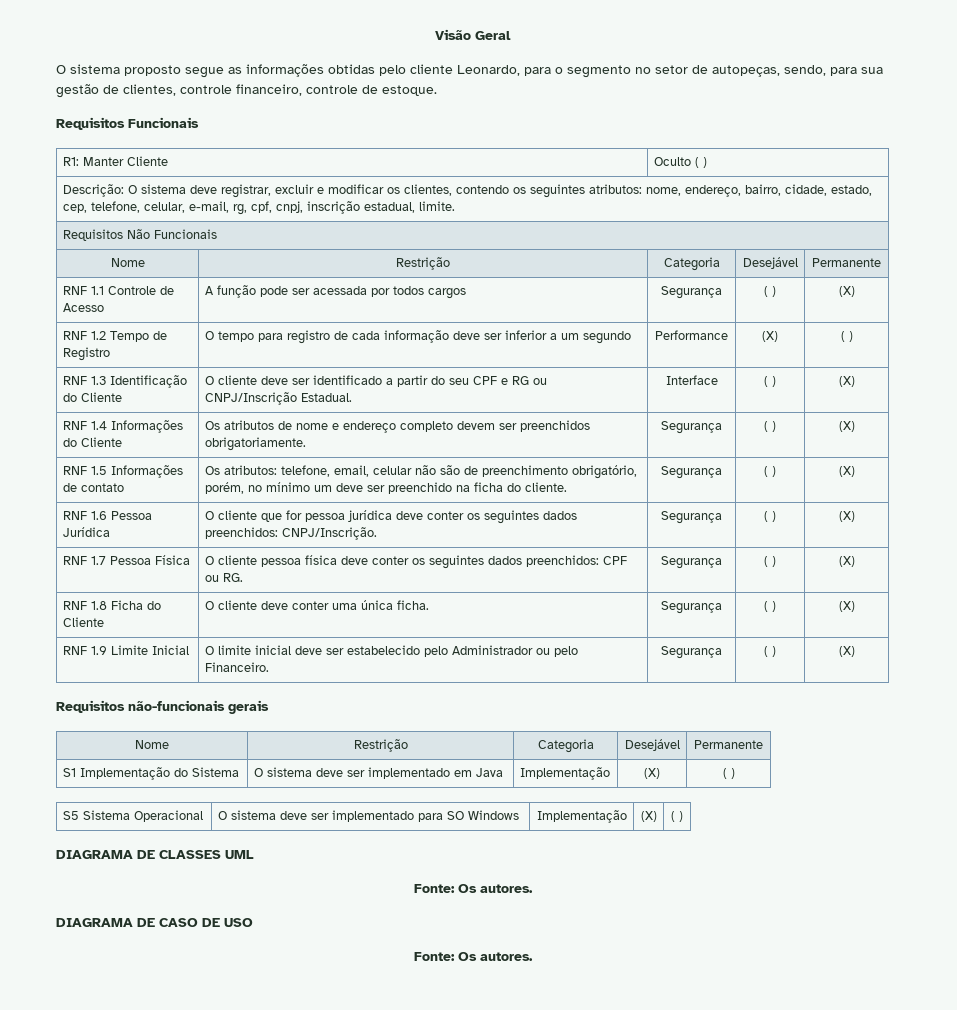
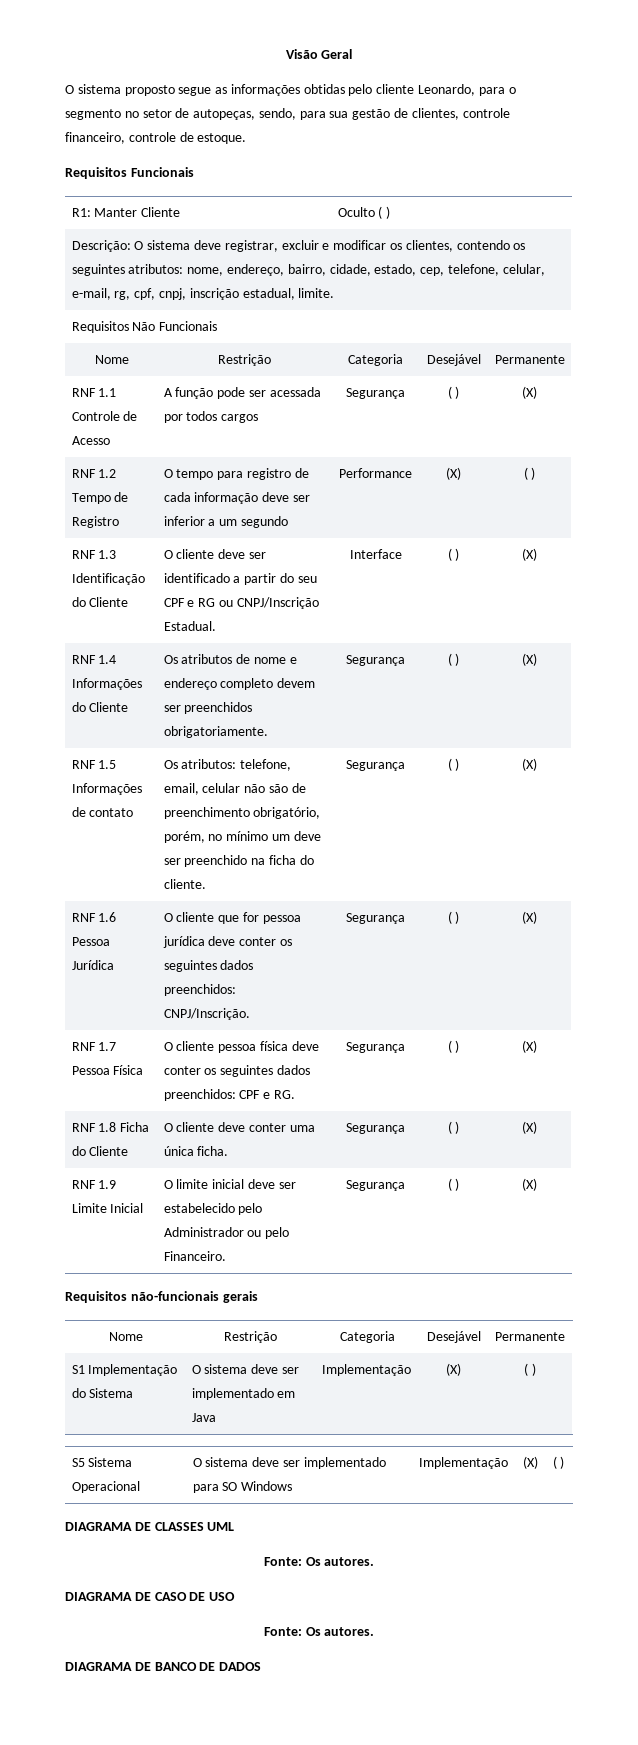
[204,575,219,582] ou -> [263,1092,271,1099] e
(533, 956) none -> [65,1662,262,1671] // DIAGRAMA DE BANCO DE DADOS

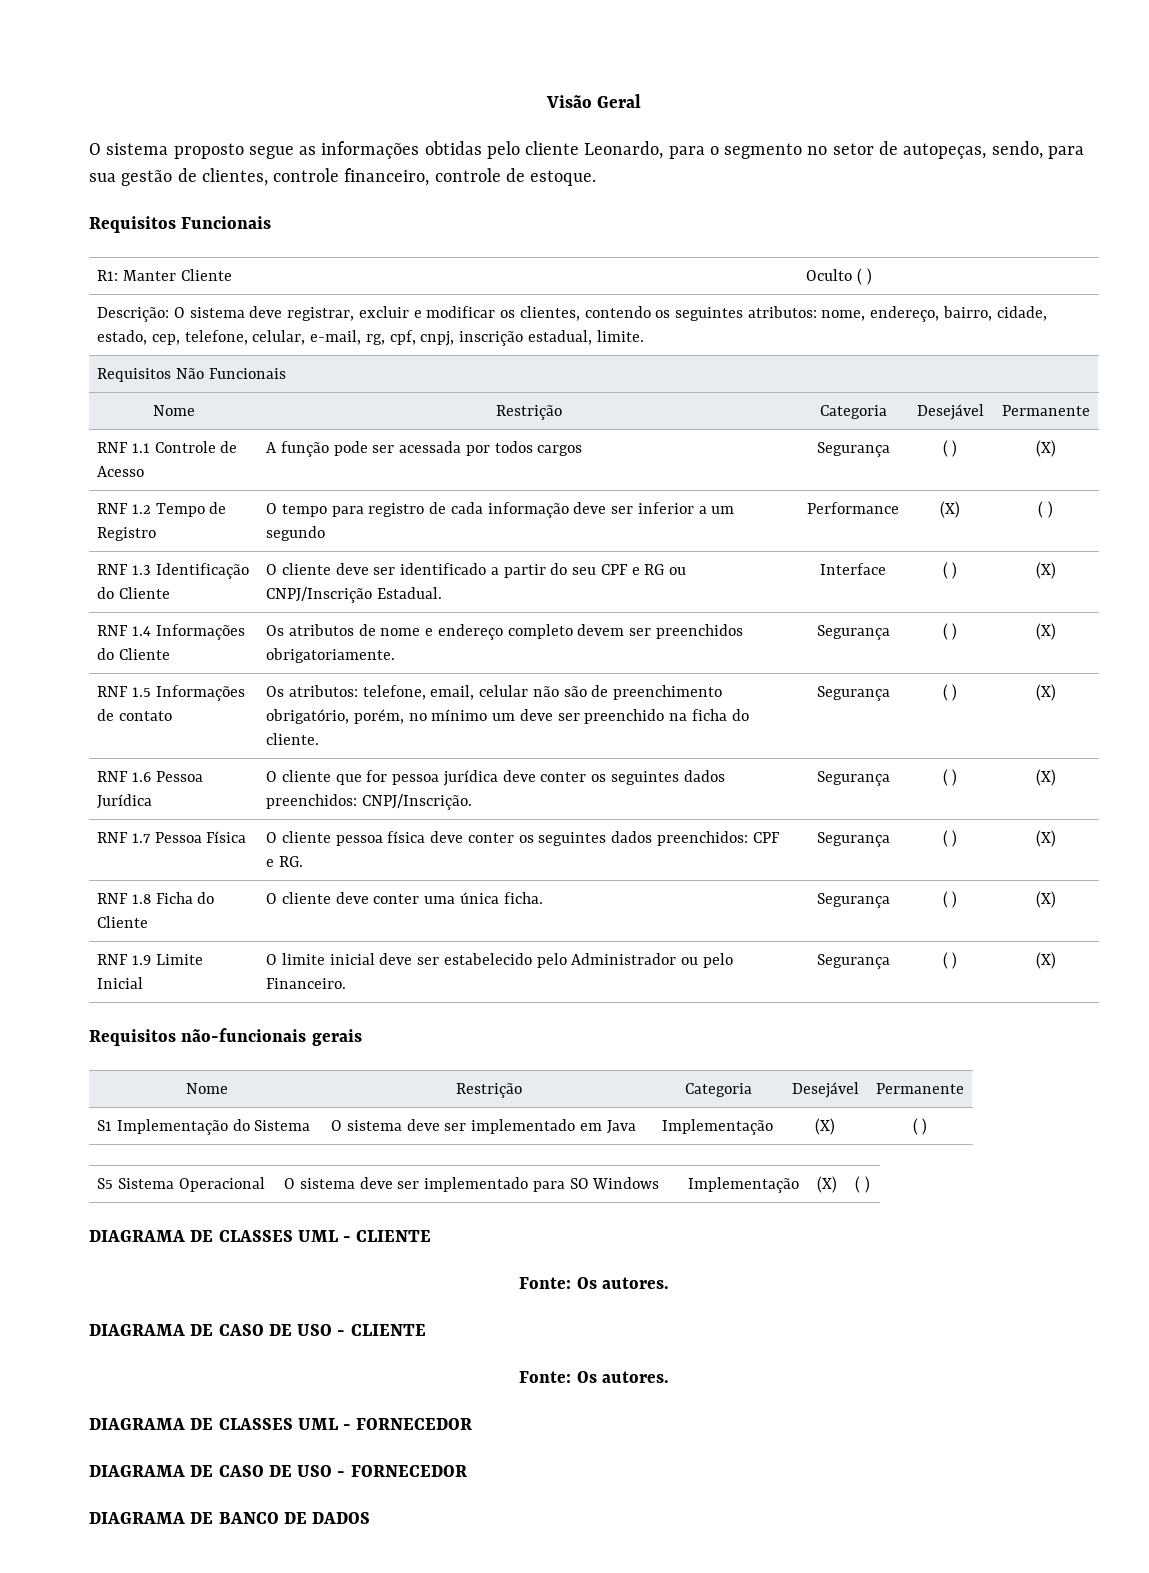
(235, 1526) none -> [343,1230,432,1242] - CLIENTE
[263,1627,375,1636] // Fonte: Os autores. -> [337,1324,426,1336] [519,1371,669,1383] [89,1418,473,1430] [89,1465,467,1477] - CLIENTE // Fonte: Os autores. // DIAGRAMA DE CLASSES UML - FORNECEDOR // DIAGRAMA DE CASO DE USO - FORNECEDOR

